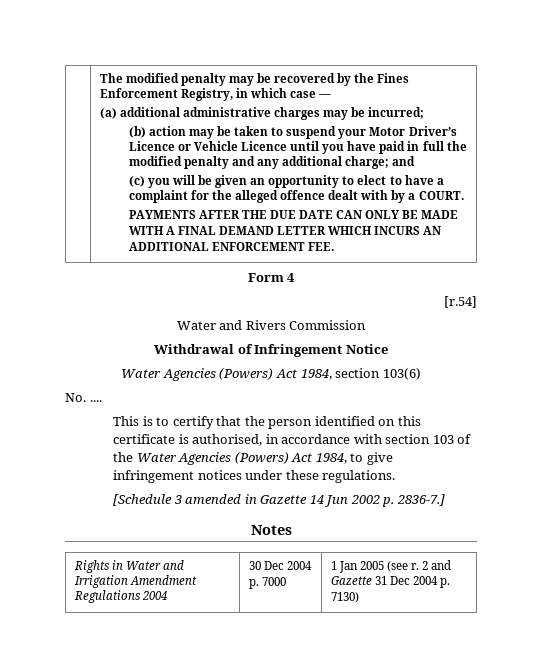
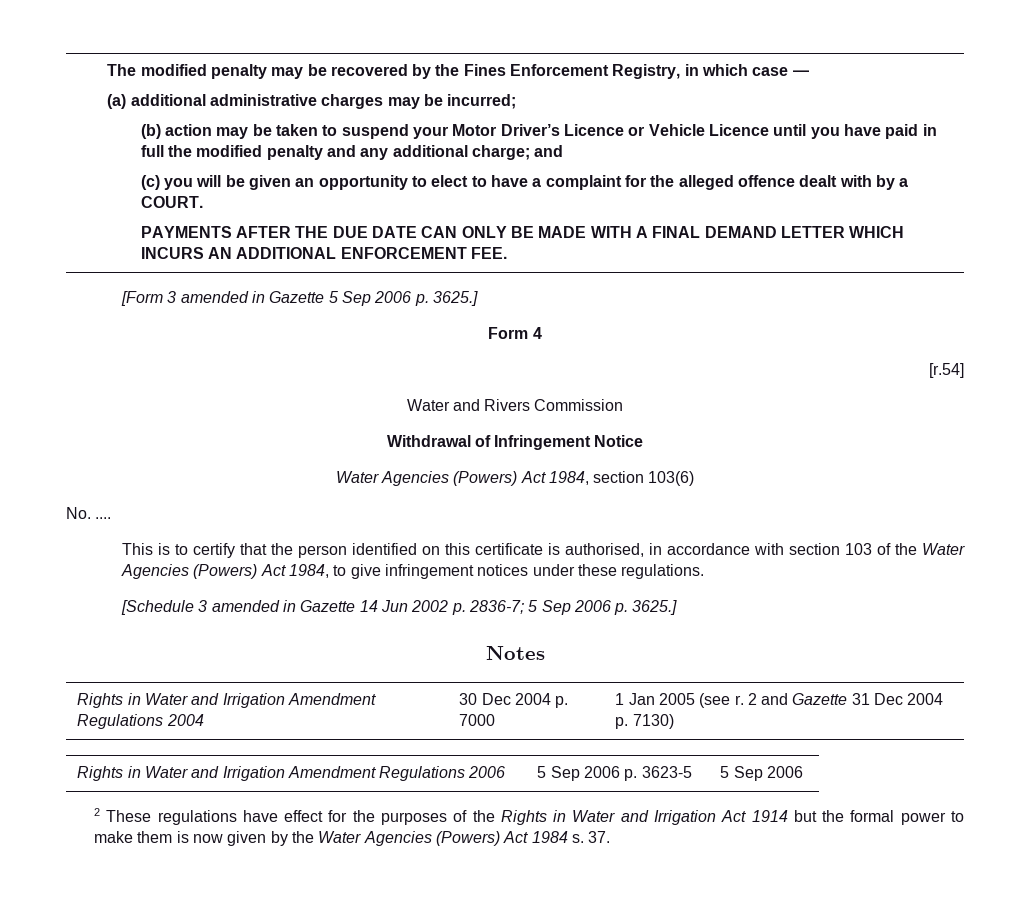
(334, 246) none -> [120,291,478,306] // [Form 3 amended in Gazette 5 Sep 2006 p. 3625.]
[396,494,445,506] 2836-7.] -> [468,600,678,615] 2836-7; 5 Sep 2006 p. 3625.]
(359, 597) none -> [77,766,506,781] [537,766,692,781] [720,766,803,781] [93,808,965,825] [93,831,611,846] // Rights in Water and Irrigation Amendment Regulations 2006 | 5 Sep 2006 p. 3623-5 | 5 Sep 2006 // 2 These regulations have effect for the purposes of the Rights in Water and Irrigation Act 1914 but the formal power to make them is now given by the Water Agencies (Powers) Act 1984 s. 37.

